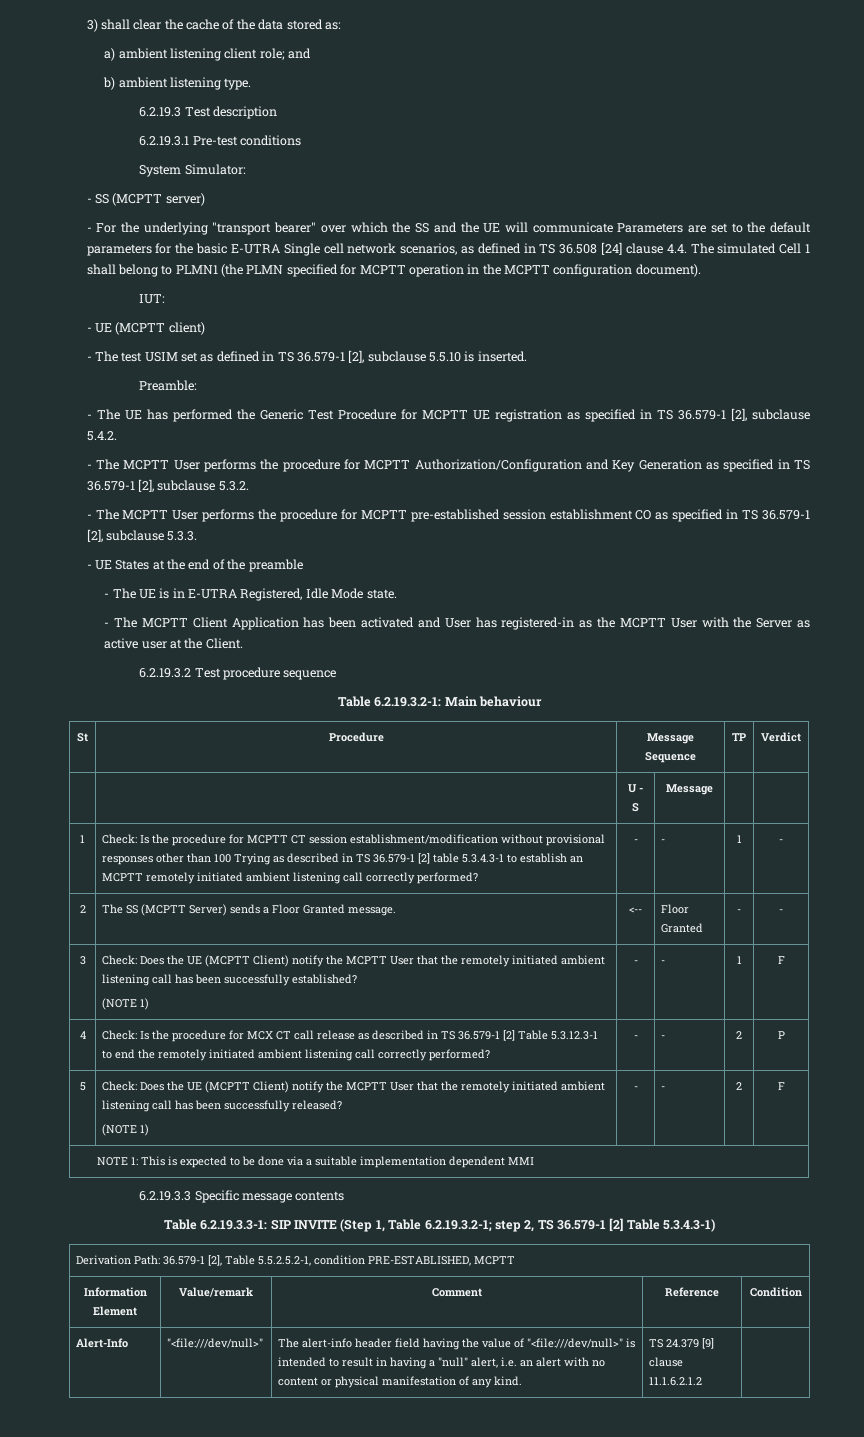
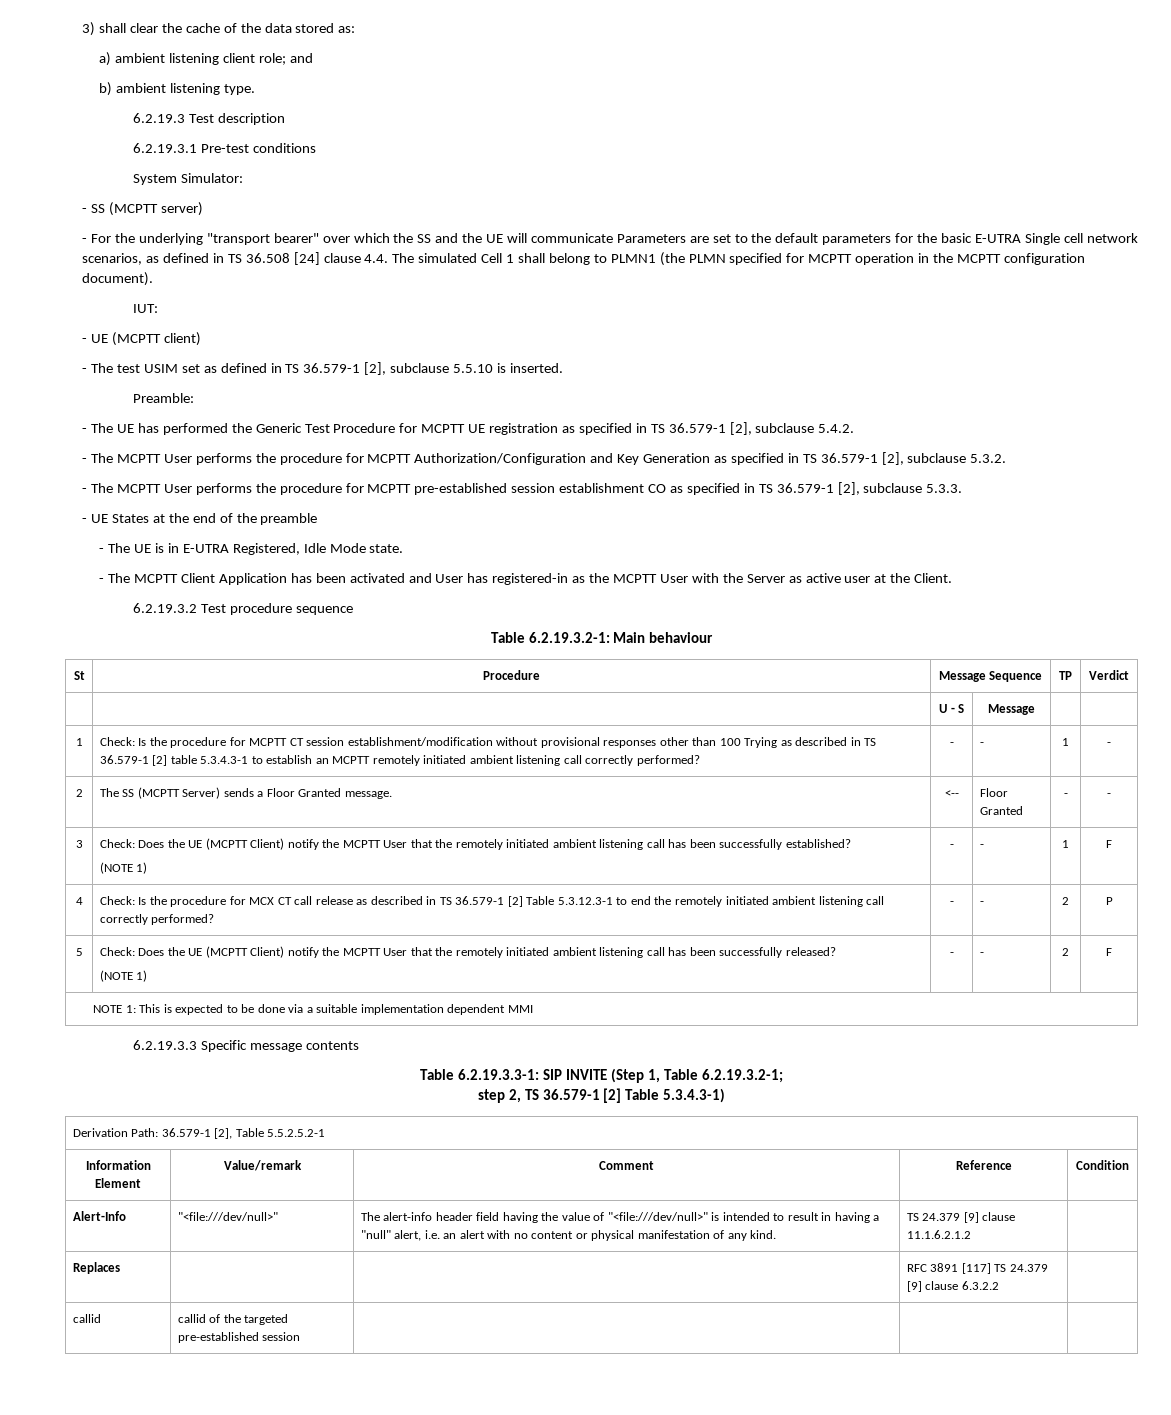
(492, 1226) none -> (783, 1076) //
[258,1255,516,1266] 5.5.2.5.2-1, condition PRE-ESTABLISHED, MCPTT -> [267,1129,326,1137] 5.5.2.5.2-1
(703, 1381) none -> [72,1262,120,1274] [906,1263,1048,1274] [906,1281,999,1292] [72,1314,101,1323] [177,1314,289,1325] [177,1332,301,1343] // Replaces | | | RFC 3891 [117] TS 24.379 [9] clause 6.3.2.2 | // callid | callid of the targeted pre-established session | | |

